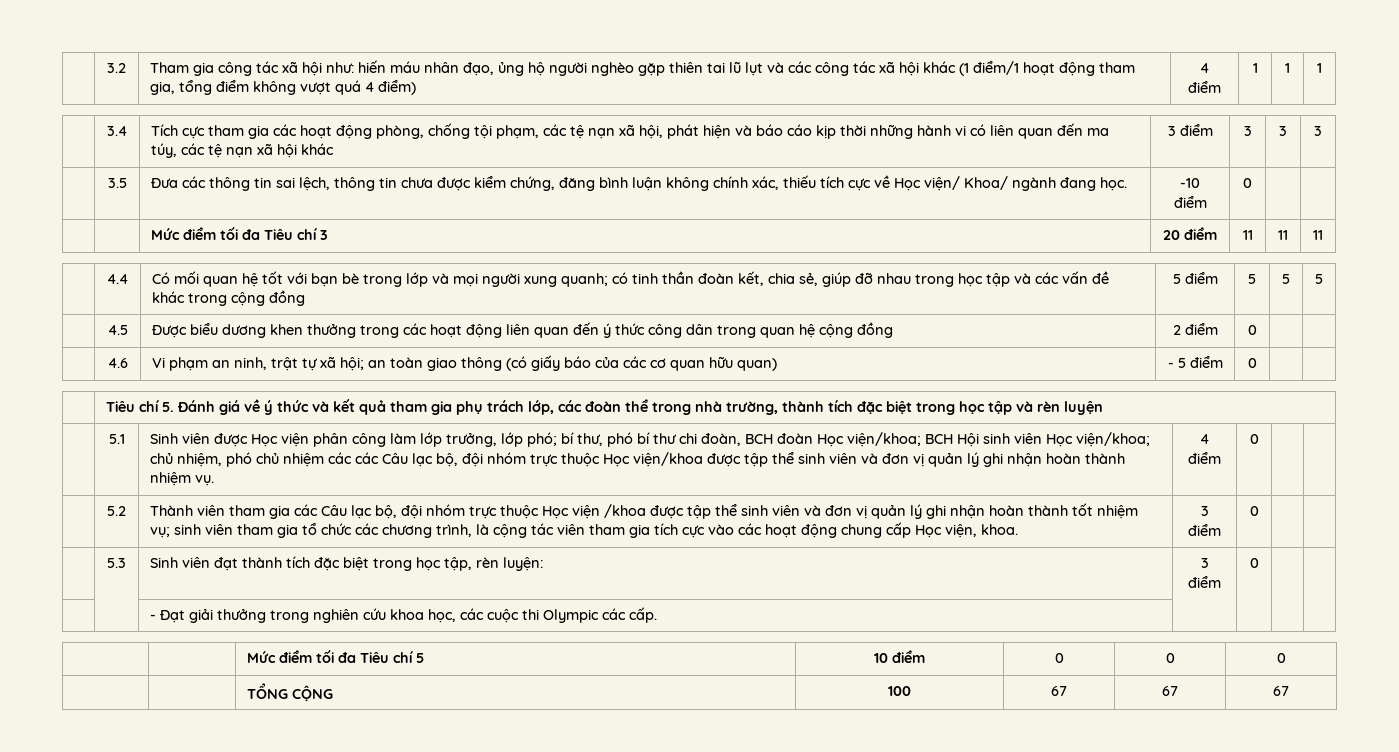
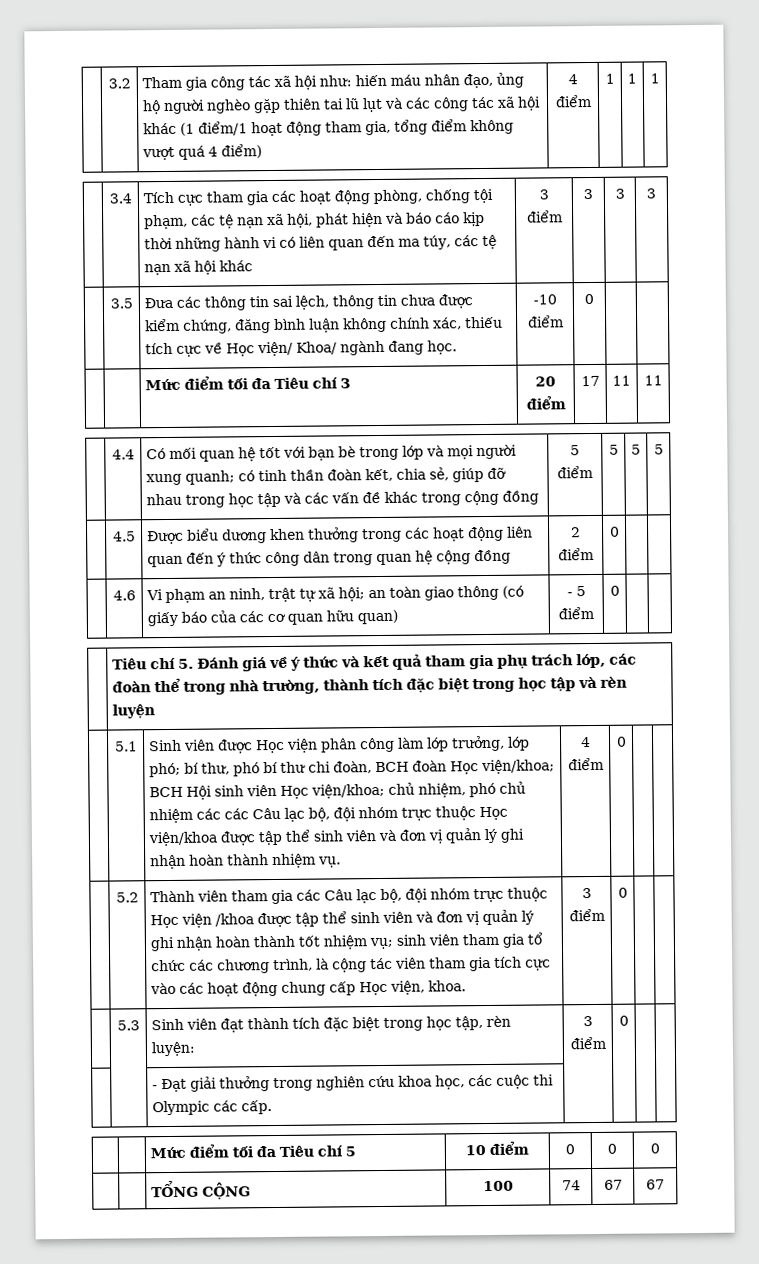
[1242,230,1253,240] 11 -> [580,375,600,387] 17
[1051,686,1067,696] 67 -> [561,1180,581,1191] 74

